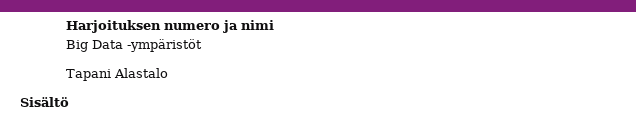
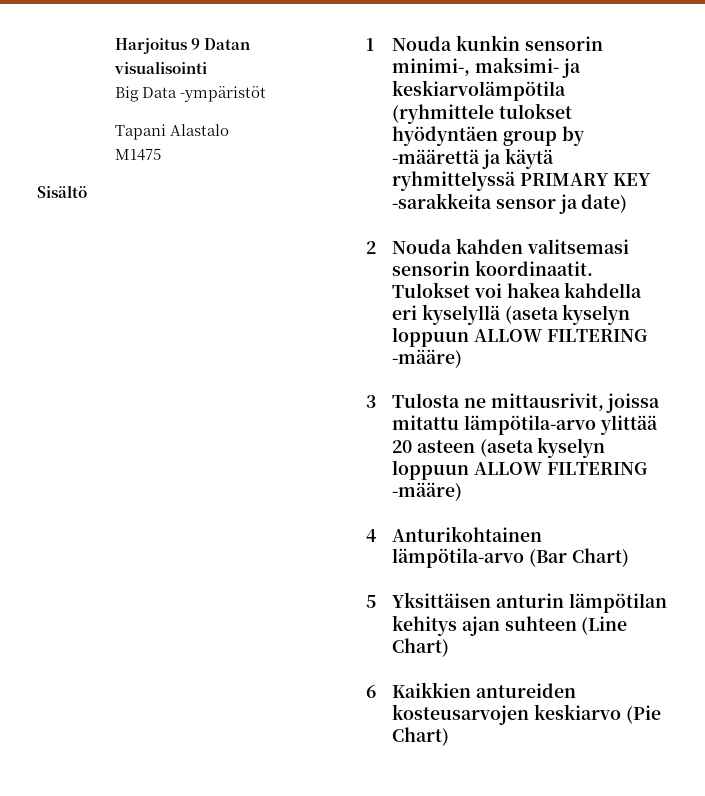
[66,20,275,33] Harjoituksen numero ja nimi -> [115,38,251,54] [114,61,208,74] Harjoitus 9 Datan visualisointi
(169, 73) none -> [115,148,162,161] // M1475
(69, 102) none -> [366,35,603,51] [392,57,581,78] [392,80,567,101] [392,103,572,124] [392,126,585,146] [392,148,554,169] [392,171,651,191] [392,193,628,214] [366,238,629,254] [392,260,593,276] [392,282,643,298] [392,304,631,325] [392,327,647,347] [392,349,463,368] [366,393,661,413] [392,415,658,435] [392,437,606,458] [392,460,647,480] [392,482,463,501] [366,526,543,542] [392,548,629,568] [366,592,667,613] [392,615,628,636] [392,638,450,657] [366,682,576,698] [392,704,661,725] [392,727,450,746] // 1 Nouda kunkin sensorin minimi-, maksimi- ja keskiarvolämpötila (ryhmittele tulokset hyödyntäen group by -määrettä ja käytä ryhmittelyssä PRIMARY KEY -sarakkeita sensor ja date) // 2 Nouda kahden valitsemasi sensorin koordinaatit. Tulokset voi hakea kahdella eri kyselyllä (aseta kyselyn loppuun ALLOW FILTERING -määre) // 3 Tulosta ne mittausrivit, joissa mitattu lämpötila-arvo ylittää 20 asteen (aseta kyselyn loppuun ALLOW FILTERING -määre) // 4 Anturikohtainen lämpötila-arvo (Bar Chart) // 5 Yksittäisen anturin lämpötilan kehitys ajan suhteen (Line Chart) // 6 Kaikkien antureiden kosteusarvojen keskiarvo (Pie Chart)

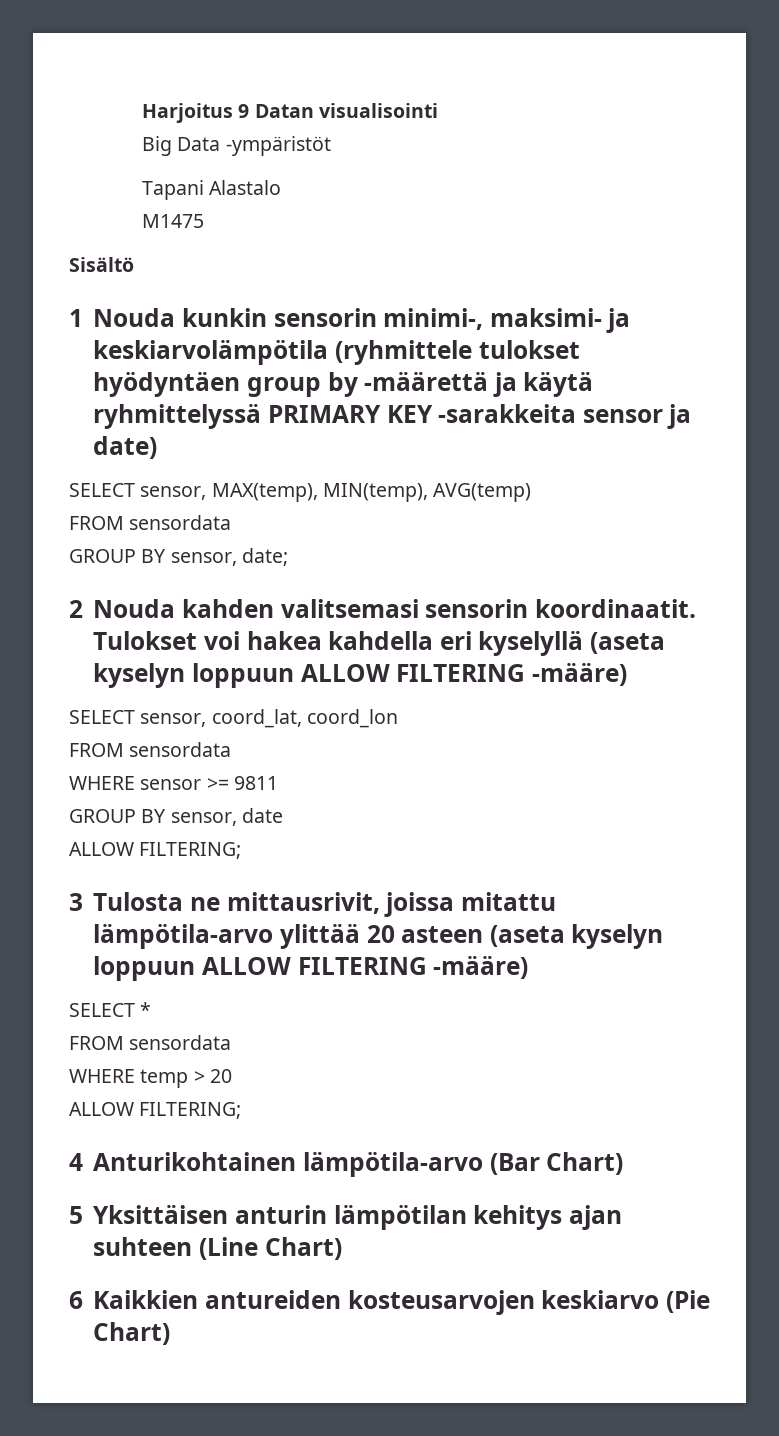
(628, 203) none -> [69,483,532,502] [69,515,232,530] [69,548,288,566] // SELECT sensor, MAX(temp), MIN(temp), AVG(temp) // FROM sensordata // GROUP BY sensor, date;
(463, 358) none -> [69,709,398,728] [69,742,232,757] [69,776,278,790] [69,808,283,826] [69,842,242,859] // SELECT sensor, coord_lat, coord_lon // FROM sensordata // WHERE sensor >= 9811 // GROUP BY sensor, date // ALLOW FILTERING;
(463, 491) none -> [69,1002,152,1017] [69,1035,232,1050] [69,1069,232,1088] [69,1102,242,1119] // SELECT * // FROM sensordata // WHERE temp > 20 // ALLOW FILTERING;

